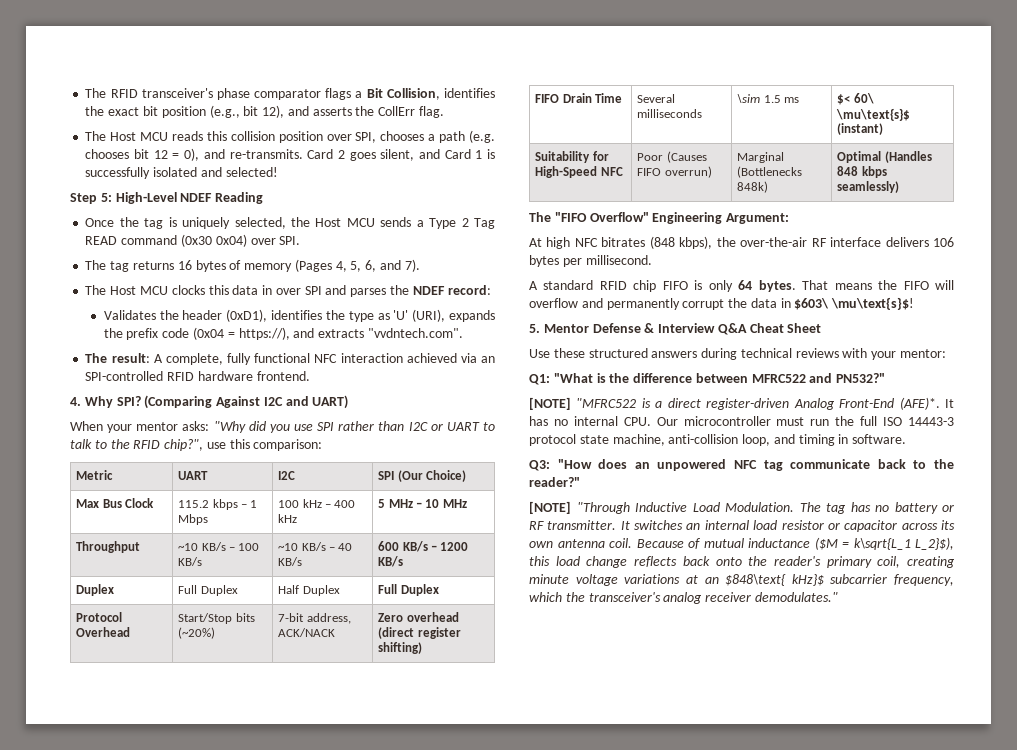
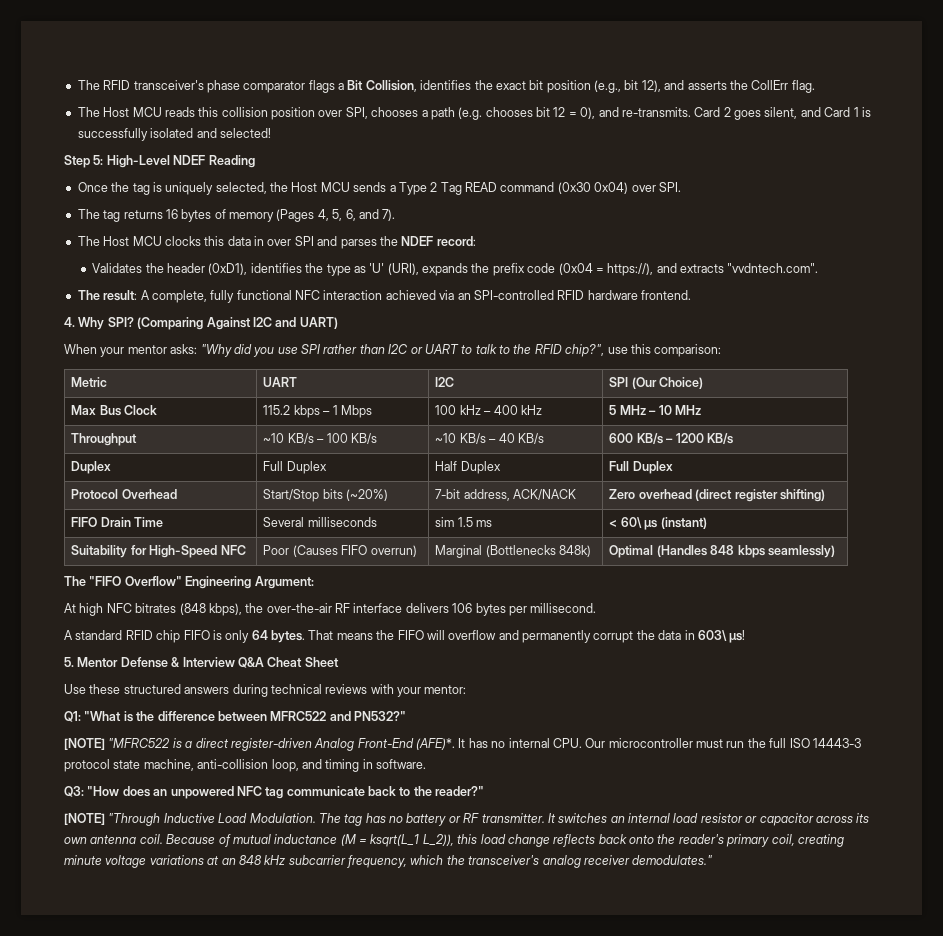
[737,94,761,103] \sim -> [435,517,455,527] sim
[837,93,874,105] [836,108,911,121] $< 60\ \mu\text{s}$ -> [609,517,658,530] < 60\ µs
[794,297,915,310] $603\ \mu\text{s}$! -> [697,630,746,643] 603\ µs!
[814,537,954,550] ($M = k\sqrt{L_1 L_2}$), -> [340,834,454,847] (M = ksqrt(L_1 L_2)),
[725,574,824,586] $848\text{ kHz}$ -> [238,855,286,865] 848 kHz

